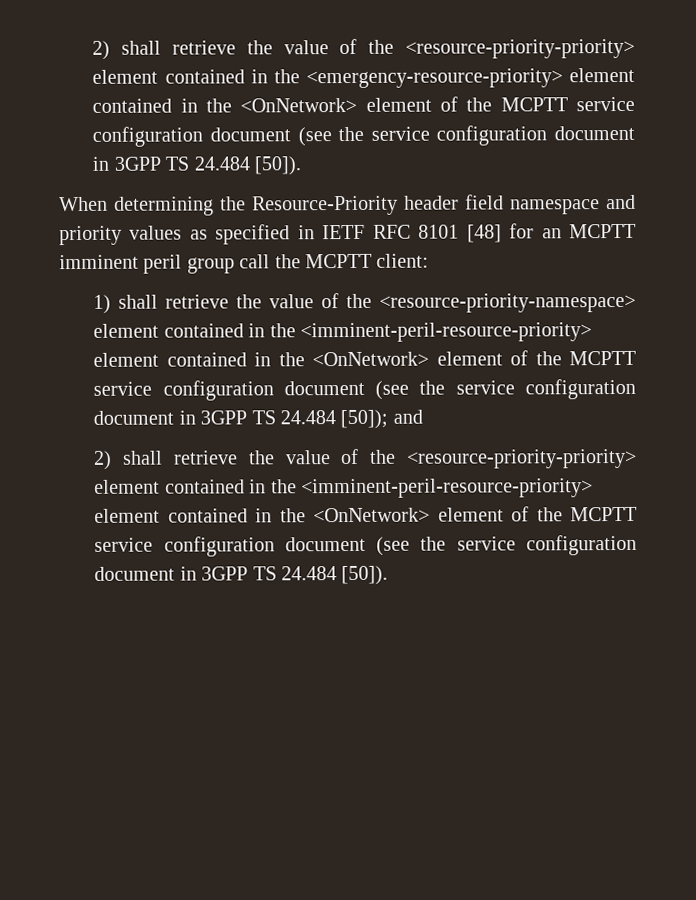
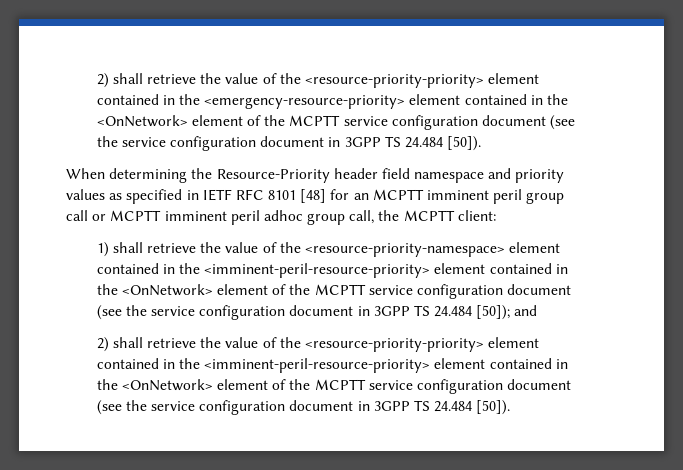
(271, 261) none -> [92,210,375,225] or MCPTT imminent peril adhoc group call,

